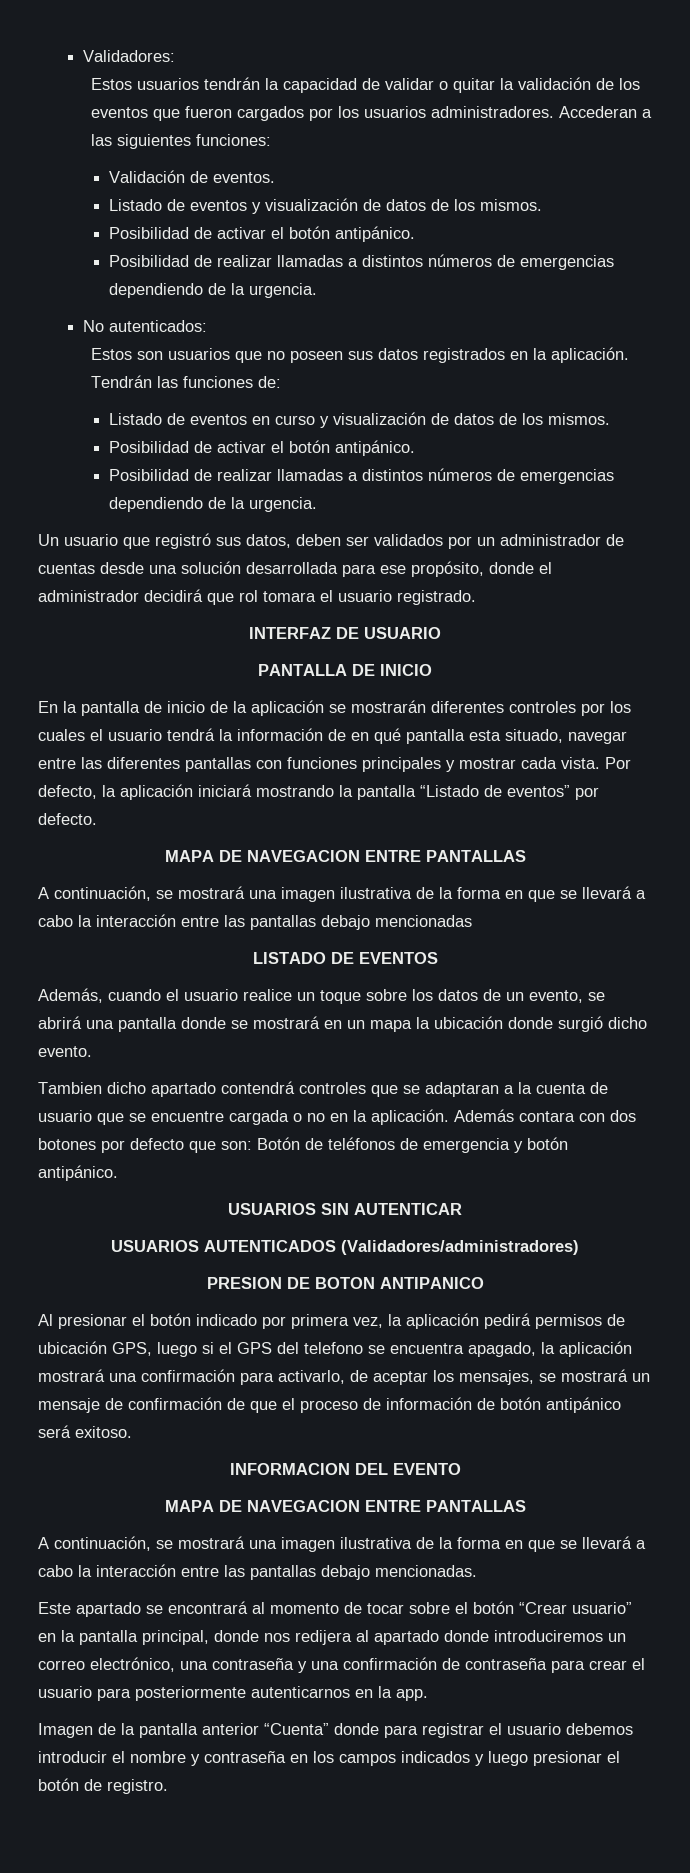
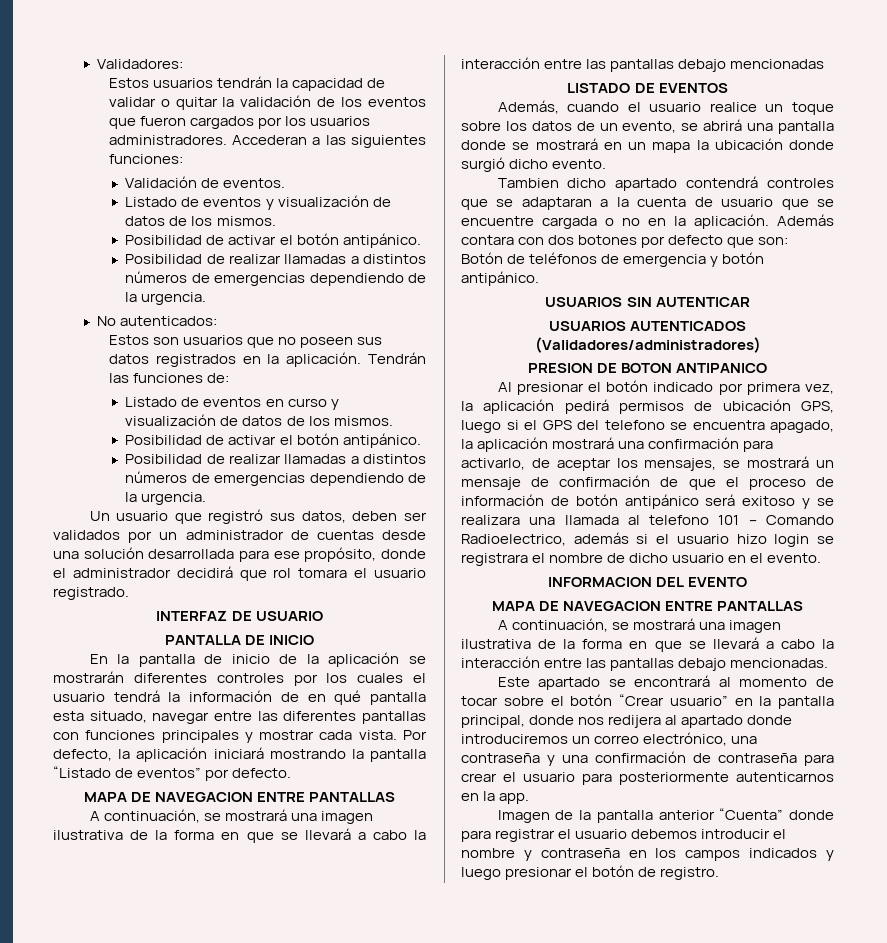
[75,1426,132,1438] exitoso. -> [742,496,835,509] [461,515,834,525] [461,532,834,547] [461,553,822,566] exitoso y se realizara una llamada al telefono 101 – Comando Radioelectrico, además si el usuario hizo login se registrara el nombre de dicho usuario en el evento.

